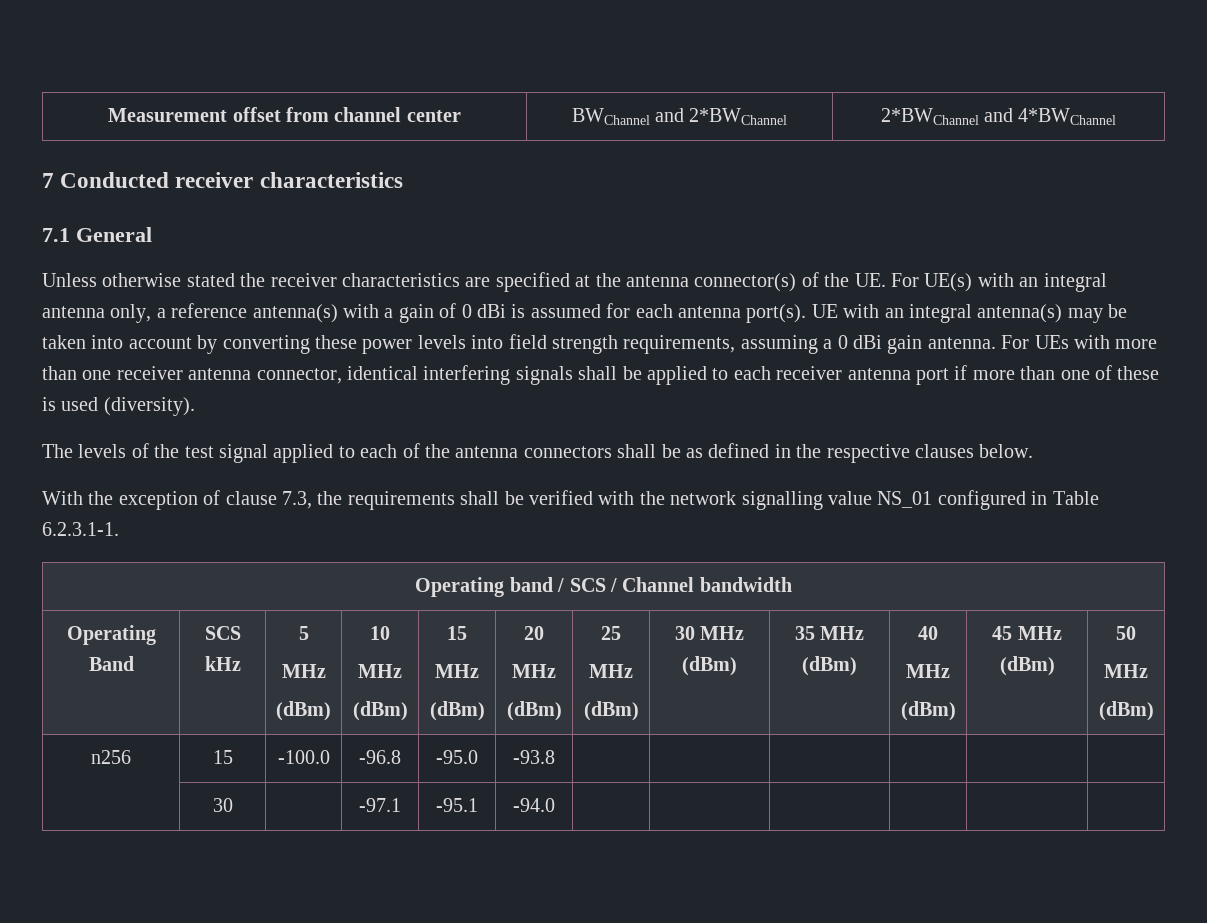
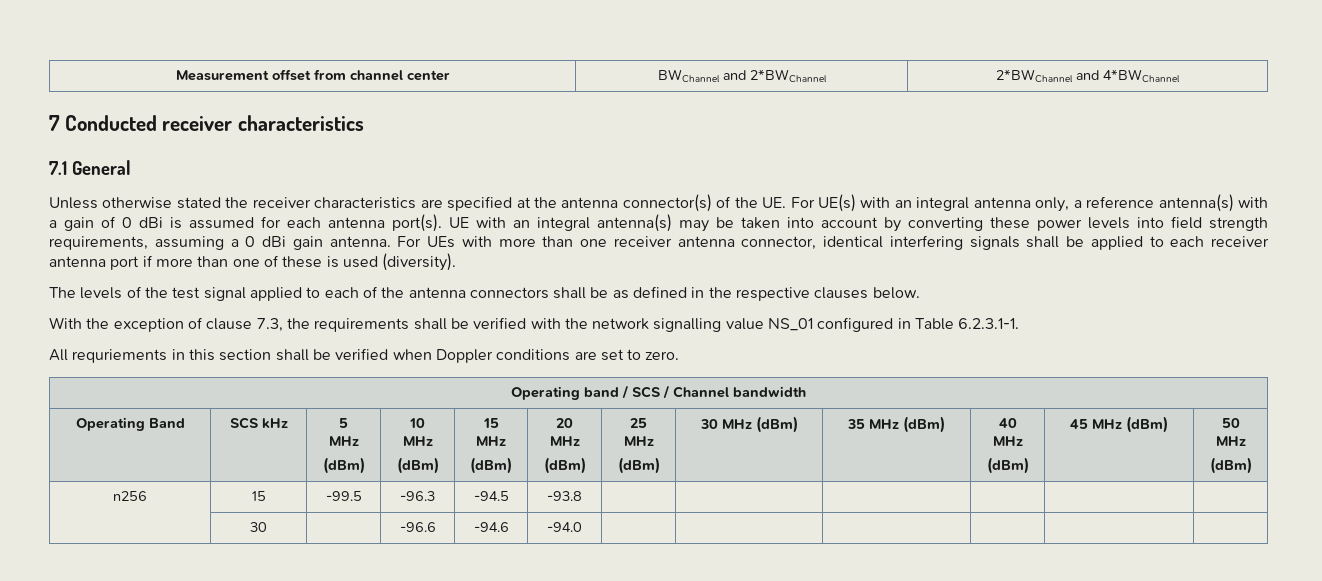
(119, 529) none -> [49,348,680,363] // All requriements in this section shall be verified when Doppler conditions are set to zero.
[277,750,330,764] [359,750,401,764] [436,750,478,764] -100.0 | -96.8 | -95.0 -> [325,491,362,501] [400,491,435,501] [473,491,509,501] -99.5 | -96.3 | -94.5
[359,798,401,812] [436,798,478,812] -97.1 | -95.1 -> [399,522,436,532] [473,522,509,532] -96.6 | -94.6

